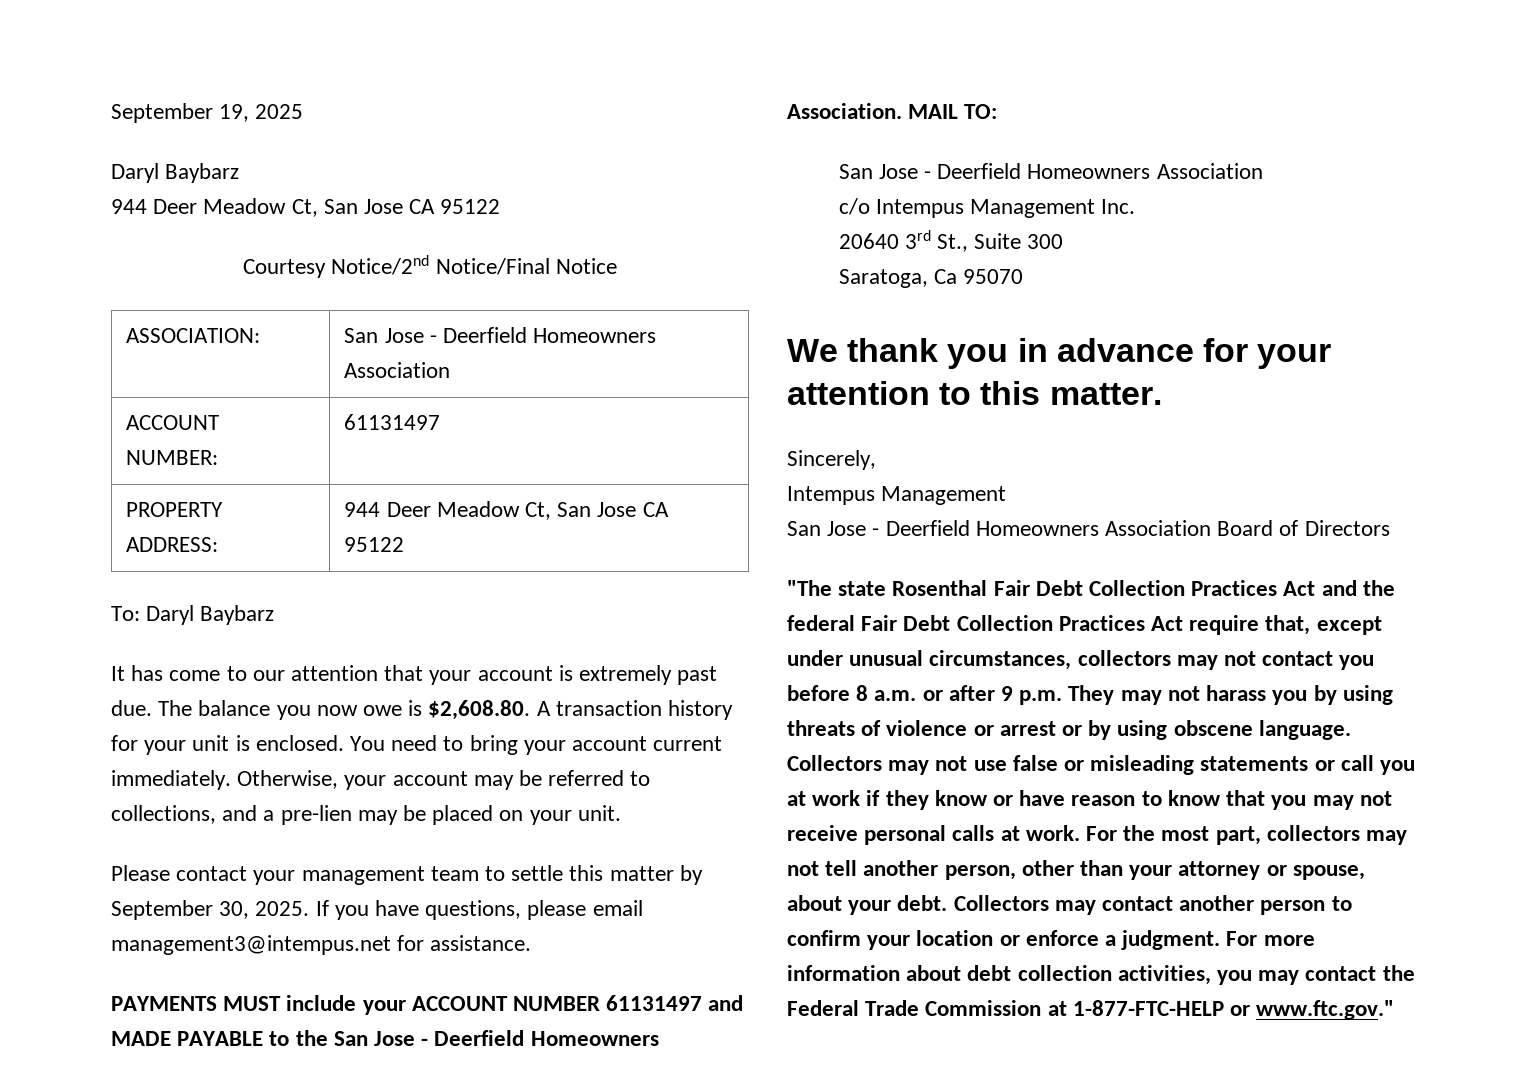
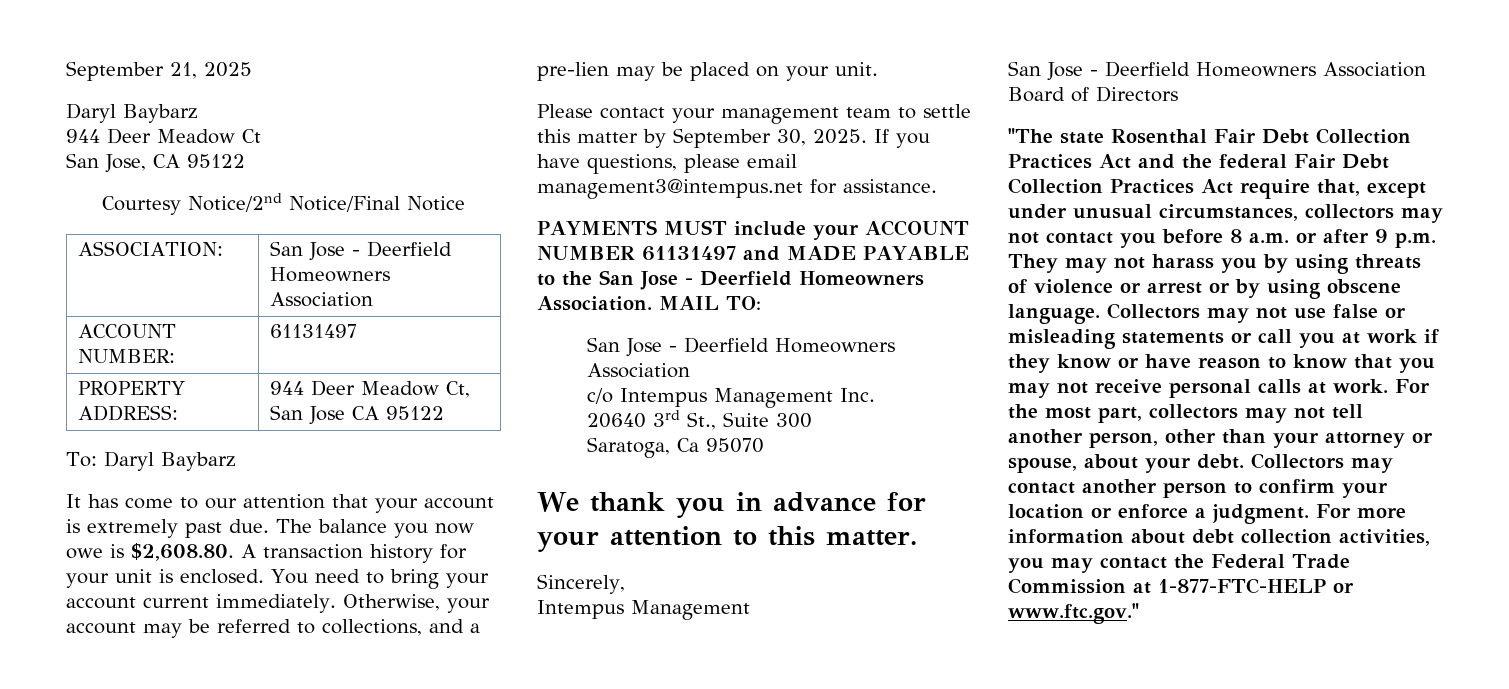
[111,103,250,123] September 19, -> [66,61,197,81] September 21,
[291,199,404,217] Ct, San Jose -> [242,129,261,143] [66,153,146,173] Ct // San Jose,

